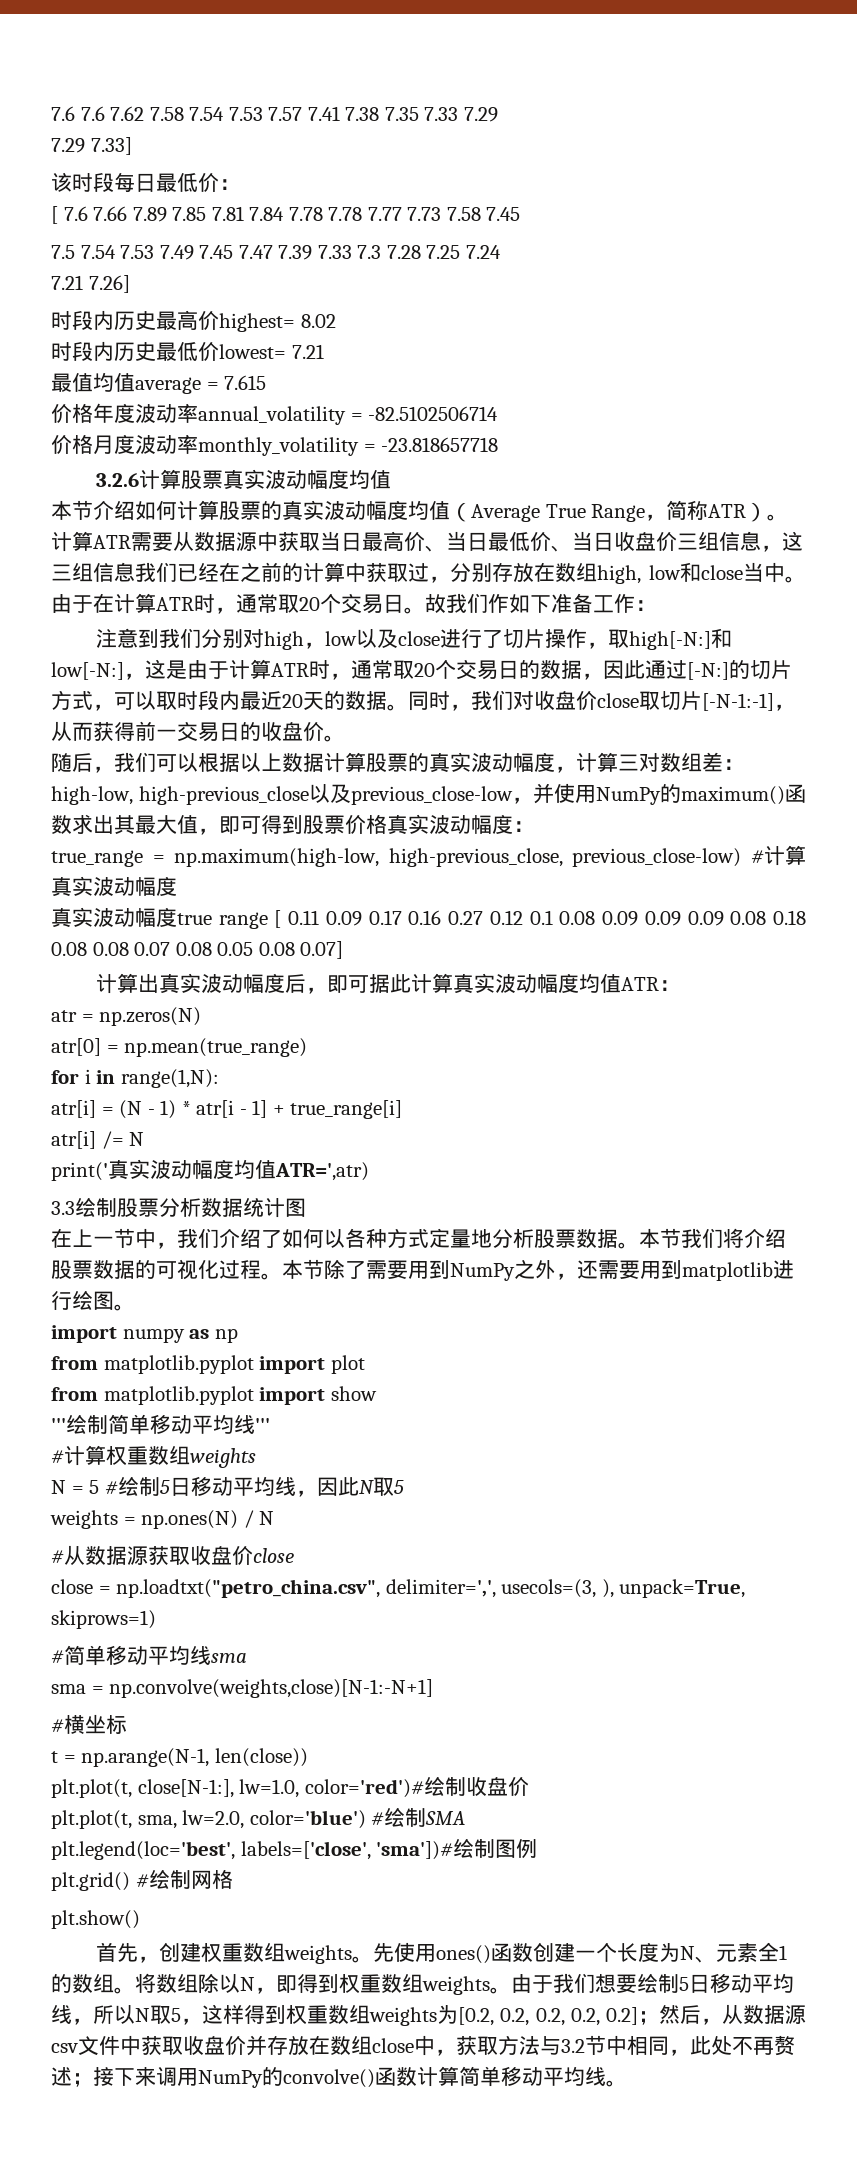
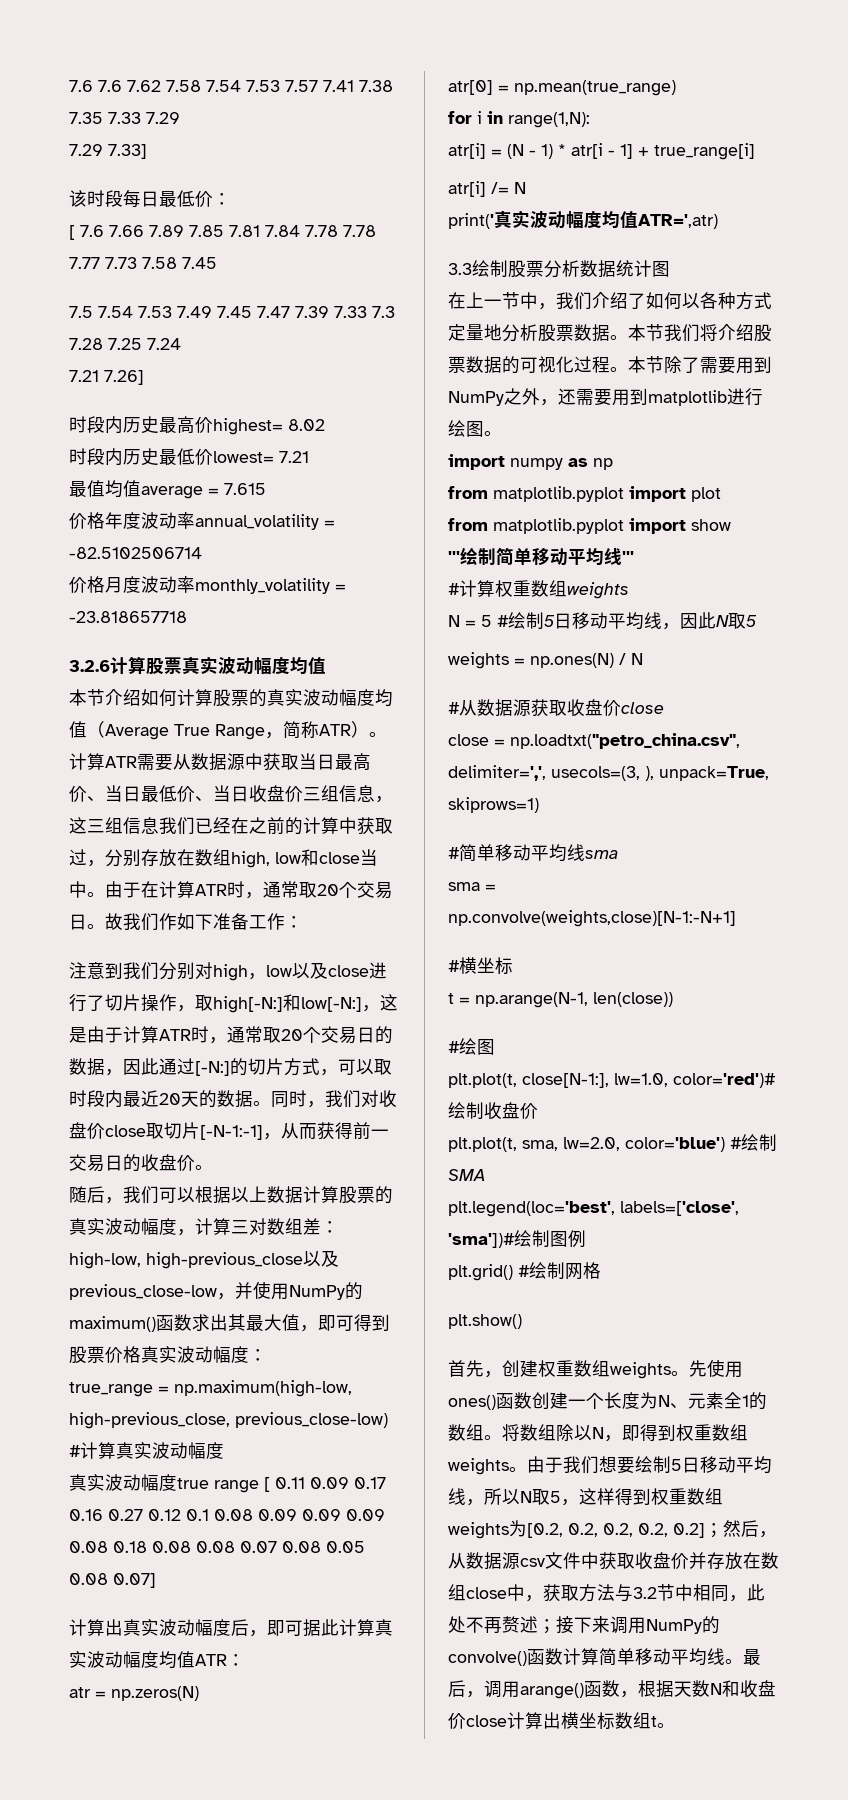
(308, 1757) none -> [448,1038,495,1055] // #绘图
(627, 2083) none -> [743,1649,761,1665] [448,1680,776,1699] [448,1712,675,1730] 最后，调用arange()函数，根据天数N和收盘价close计算出横坐标数组t。

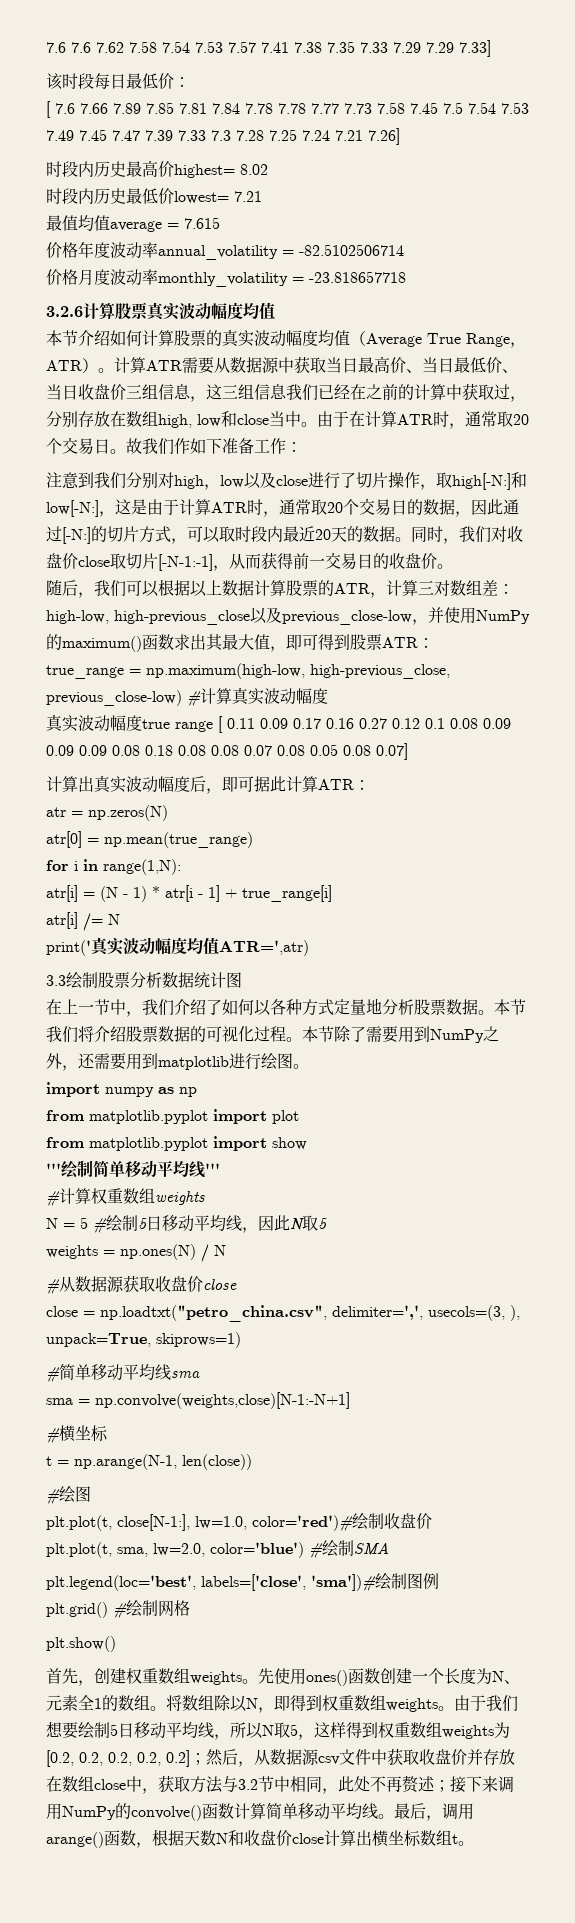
(180, 118) // -> (421, 47) none
(217, 263) // -> (438, 108) none
(181, 344) // -> (330, 135) none
[283,721,319,739] 简称 -> (526, 345) none
[69,1218,177,1235] 真实波动幅度 -> [334,583,370,594] ATR
[105,1346,249,1363] 价格真实波动幅度 -> [382,637,418,648] ATR
[375,1619,393,1636] [69,1651,195,1669] 真实波动幅度均值 -> (318, 784) none

